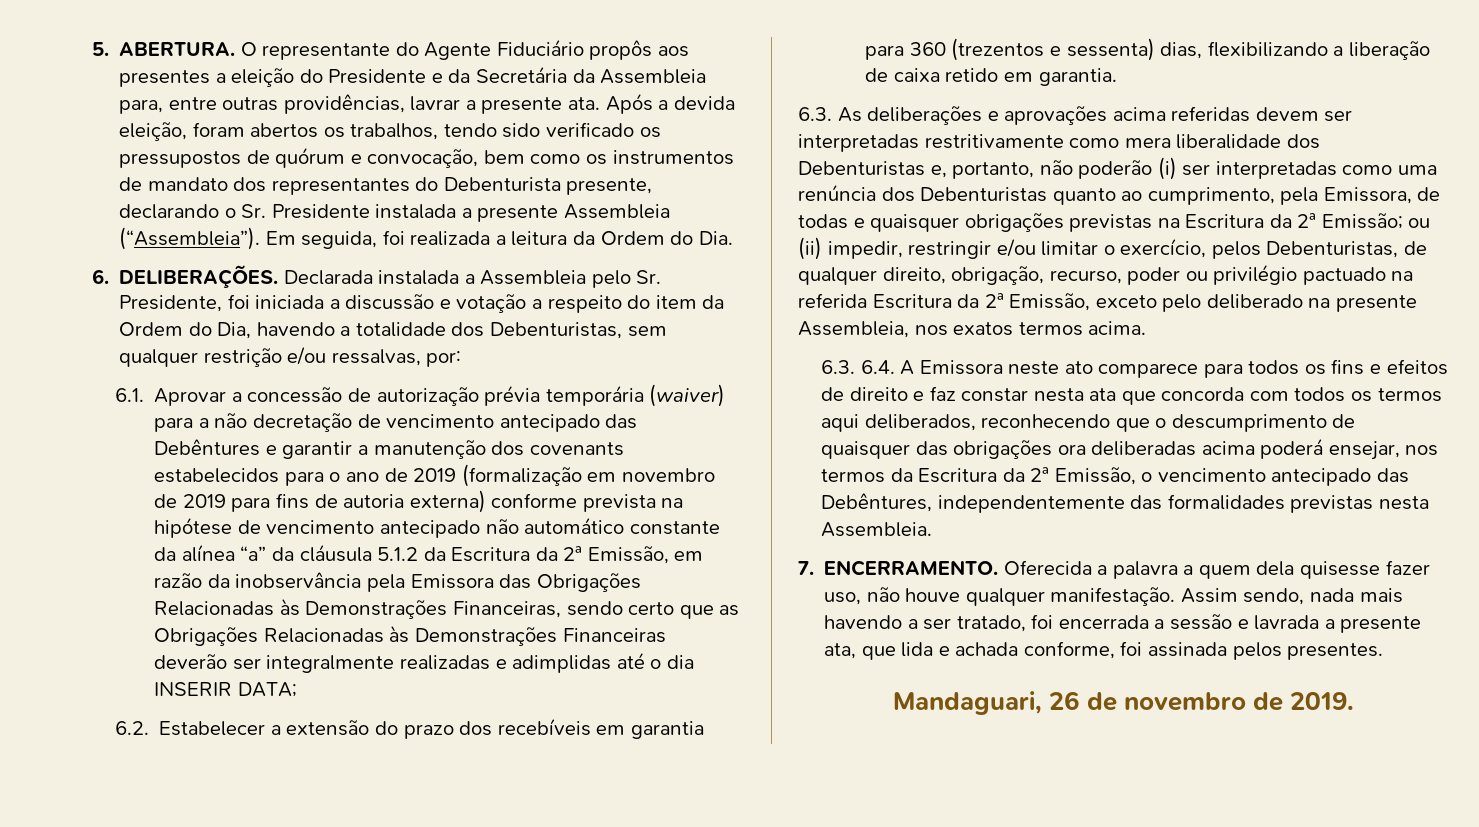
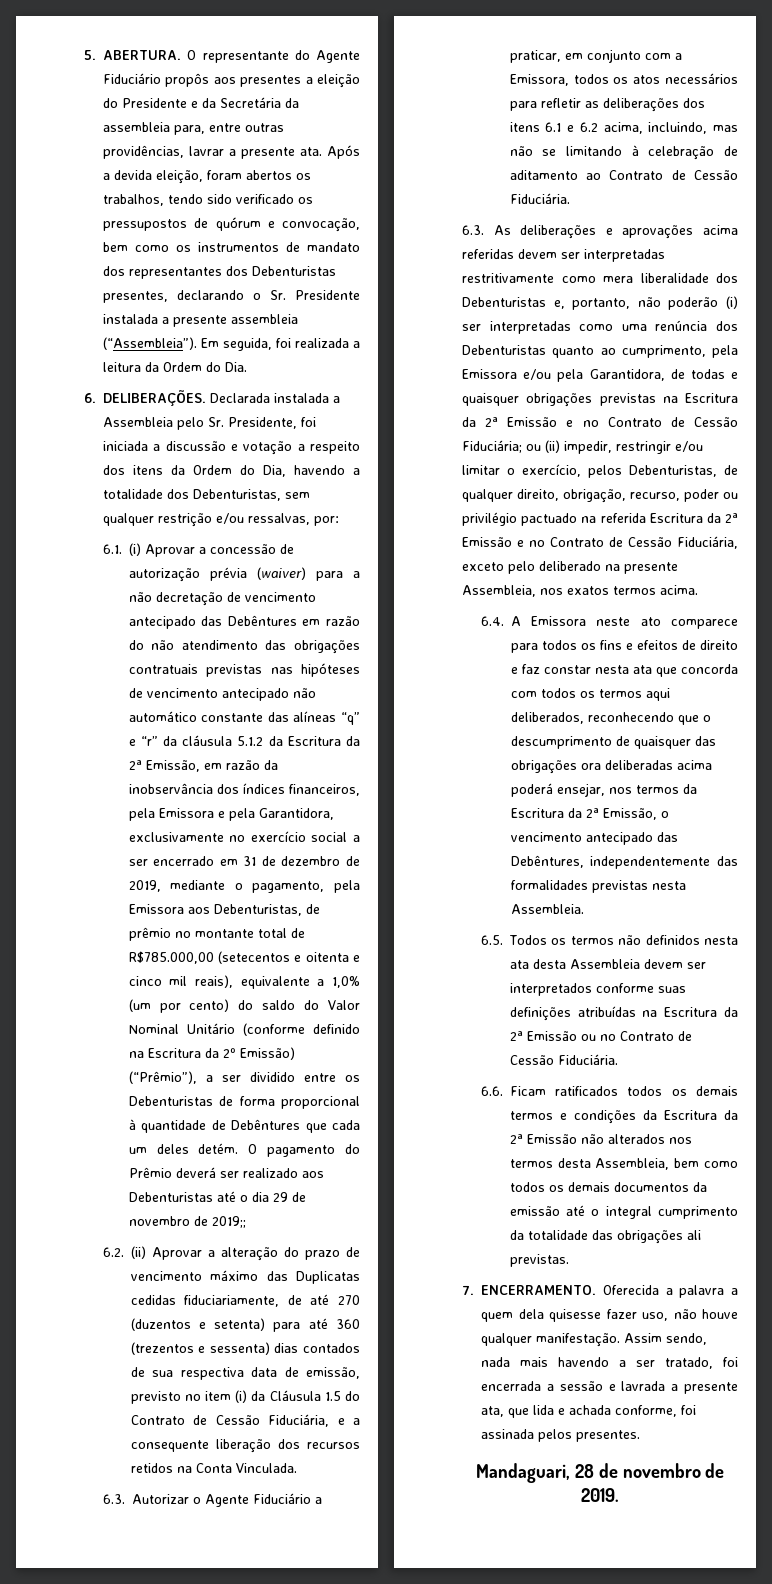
[600,69,707,84] Assembleia -> [103,122,170,132] assembleia
[415,177,653,195] do Debenturista presente, -> [226,266,336,276] [103,291,168,303] dos Debenturistas presentes,
[563,204,670,219] Assembleia -> [231,314,298,324] assembleia
[627,295,697,309] do item -> [103,465,163,475] dos itens
(145, 395) none -> [128,543,141,556] (i)
[545,385,644,406] temporária -> (247, 574) none
[265,440,624,459] [154,464,715,487] [154,490,684,513] [154,517,233,538] e garantir a manutenção dos covenants estabelecidos para o ano de 2019 (formalização em novembro de 2019 para fins de autoria externa) conforme prevista na hipótese -> [302,616,360,626] [128,640,360,654] [128,663,360,677] em razão do não atendimento das obrigações contratuais previstas nas hipóteses
[154,544,267,562] da alínea “a” -> [267,711,360,725] [128,736,158,746] das alíneas “q” e “r”
[366,573,641,592] [154,598,740,619] [154,625,666,646] [154,652,694,673] [154,682,297,697] [115,718,704,739] [865,38,1430,61] [865,68,1117,86] pela Emissora das Obrigações Relacionadas às Demonstrações Financeiras, sendo certo que as Obrigações Relacionadas às Demonstrações Financeiras deverão ser integralmente realizadas e adimplidas até o dia INSERIR DATA; // 6.2. Estabelecer a extensão do prazo dos recebíveis em garantia para 360 (trezentos e sessenta) dias, flexibilizando a liberação de caixa retido em garantia. -> [216,783,360,796] [128,808,334,821] [128,831,360,842] [128,856,360,866] [128,880,360,893] [128,904,320,916] [128,927,305,941] [128,951,360,964] [128,975,360,989] [128,999,360,1013] [128,1023,360,1036] [128,1047,295,1060] [128,1071,360,1084] [128,1096,360,1109] [128,1119,360,1133] [128,1143,360,1157] [128,1167,324,1178] [128,1191,306,1202] [128,1216,246,1228] [102,1246,360,1261] [130,1270,360,1284] [130,1294,360,1307] [130,1318,360,1332] [130,1342,360,1355] [130,1367,360,1380] [130,1390,360,1404] [130,1414,360,1427] [130,1439,360,1453] [130,1463,297,1473] [102,1493,322,1507] [509,49,682,63] [509,73,738,86] [509,98,705,112] [509,122,738,134] [509,145,738,160] [509,170,738,180] [509,193,570,204] dos índices financeiros, pela Emissora e pela Garantidora, exclusivamente no exercício social a ser encerrado em 31 de dezembro de 2019, mediante o pagamento, pela Emissora aos Debenturistas, de prêmio no montante total de R$785.000,00 (setecentos e oitenta e cinco mil reais), equivalente a 1,0% (um por cento) do saldo do Valor Nominal Unitário (conforme definido na Escritura da 2º Emissão) (“Prêmio”), a ser dividido entre os Debenturistas de forma proporcional à quantidade de Debêntures que cada um deles detém. O pagamento do Prêmio deverá ser realizado aos Debenturistas até o dia 29 de novembro de 2019;; // 6.2. (ii) Aprovar a alteração do prazo de vencimento máximo das Duplicatas cedidas fiduciariamente, de até 270 (duzentos e setenta) para até 360 (trezentos e sessenta) dias contados de sua respectiva data de emissão, previsto no item (i) da Cláusula 1.5 do Contrato de Cessão Fiduciária, e a consequente liberação dos recursos retidos na Conta Vinculada. // 6.3. Autorizar o Agente Fiduciário a praticar, em conjunto com a Emissora, todos os atos necessários para refletir as deliberações dos itens 6.1 e 6.2 acima, incluindo, mas não se limitando à celebração de aditamento ao Contrato de Cessão Fiduciária.
[1323,187,1412,204] Emissora, -> [462,369,665,382] Emissora e/ou pela Garantidora,
[1321,213,1403,229] Emissão; -> [507,417,738,427] [462,440,522,453] Emissão e no Contrato de Cessão Fiduciária;
[1009,293,1091,311] Emissão, -> [462,536,738,549] Emissão e no Contrato de Cessão Fiduciária,
[821,360,856,374] 6.3. -> (698, 590) none
(933, 529) none -> [480,935,738,945] [509,959,706,969] [509,983,686,996] [509,1006,738,1021] [509,1031,692,1041] [509,1054,618,1065] [480,1086,738,1096] [509,1110,738,1124] [509,1134,692,1144] [509,1158,738,1170] [509,1182,707,1192] [509,1205,738,1219] [509,1230,701,1244] [509,1254,569,1267] // 6.5. Todos os termos não definidos nesta ata desta Assembleia devem ser interpretados conforme suas definições atribuídas na Escritura da 2ª Emissão ou no Contrato de Cessão Fiduciária. // 6.6. Ficam ratificados todos os demais termos e condições da Escritura da 2ª Emissão não alterados nos termos desta Assembleia, bem como todos os demais documentos da emissão até o integral cumprimento da totalidade das obrigações ali previstas.
[1048,691,1080,710] 26 -> [574,1464,594,1478] 28

